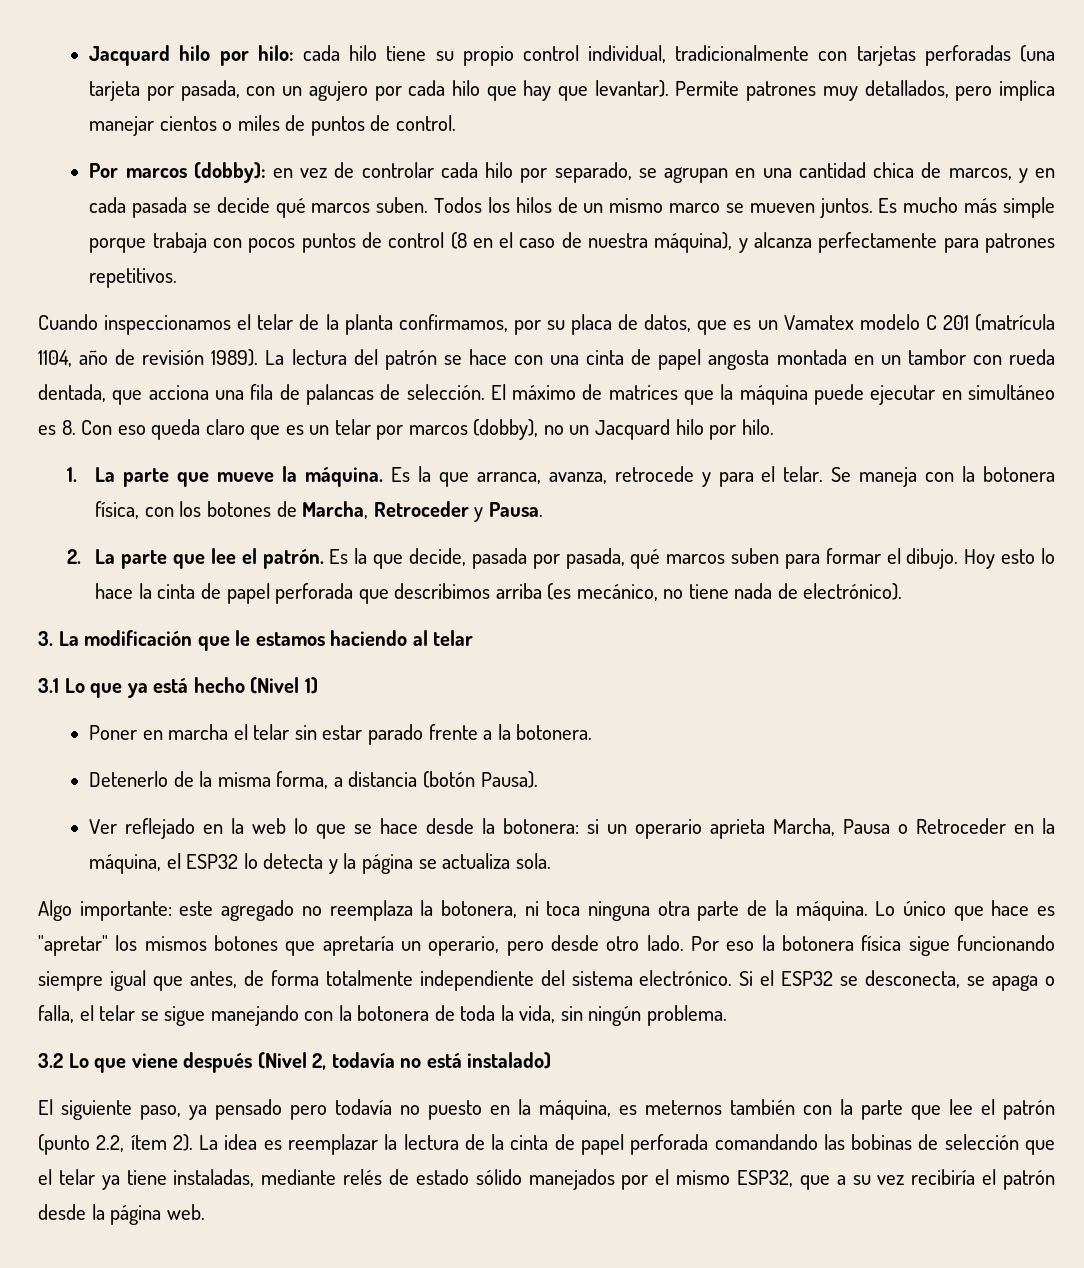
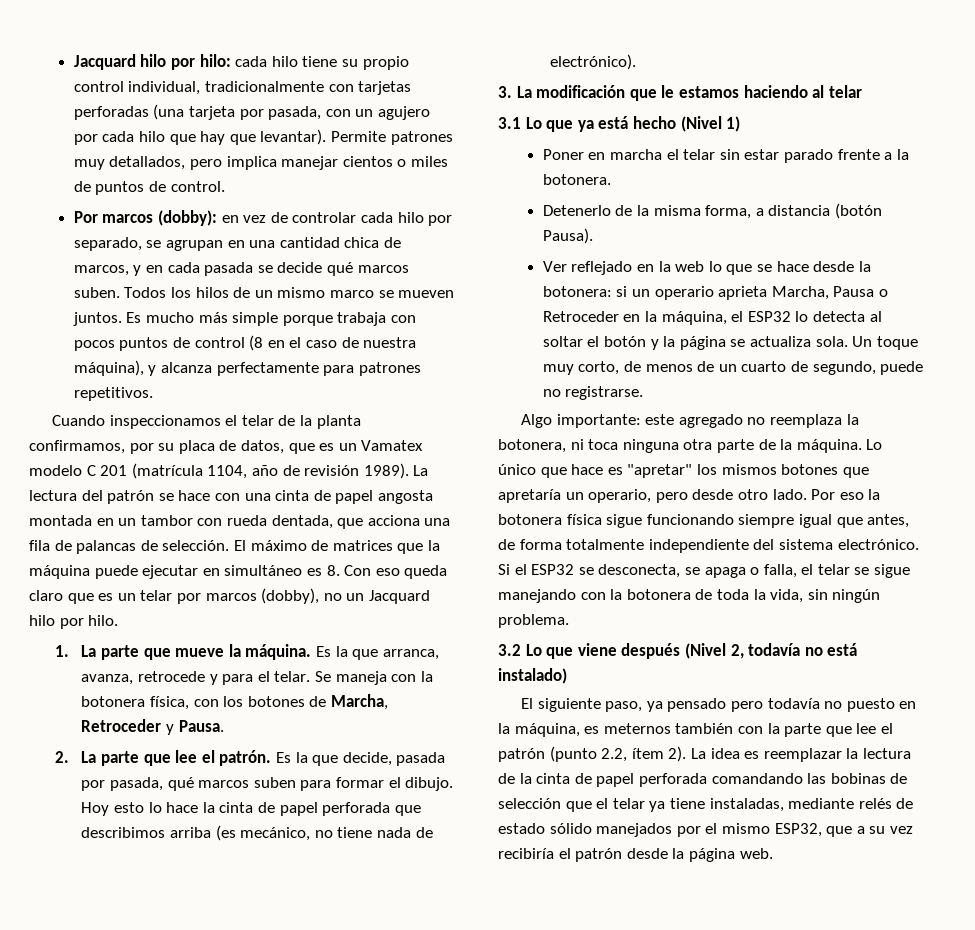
(324, 861) none -> [869,311,882,322] [542,336,647,347] al soltar el botón
(551, 861) none -> [852,336,918,350] [542,361,924,375] [542,386,644,400] Un toque muy corto, de menos de un cuarto de segundo, puede no registrarse.

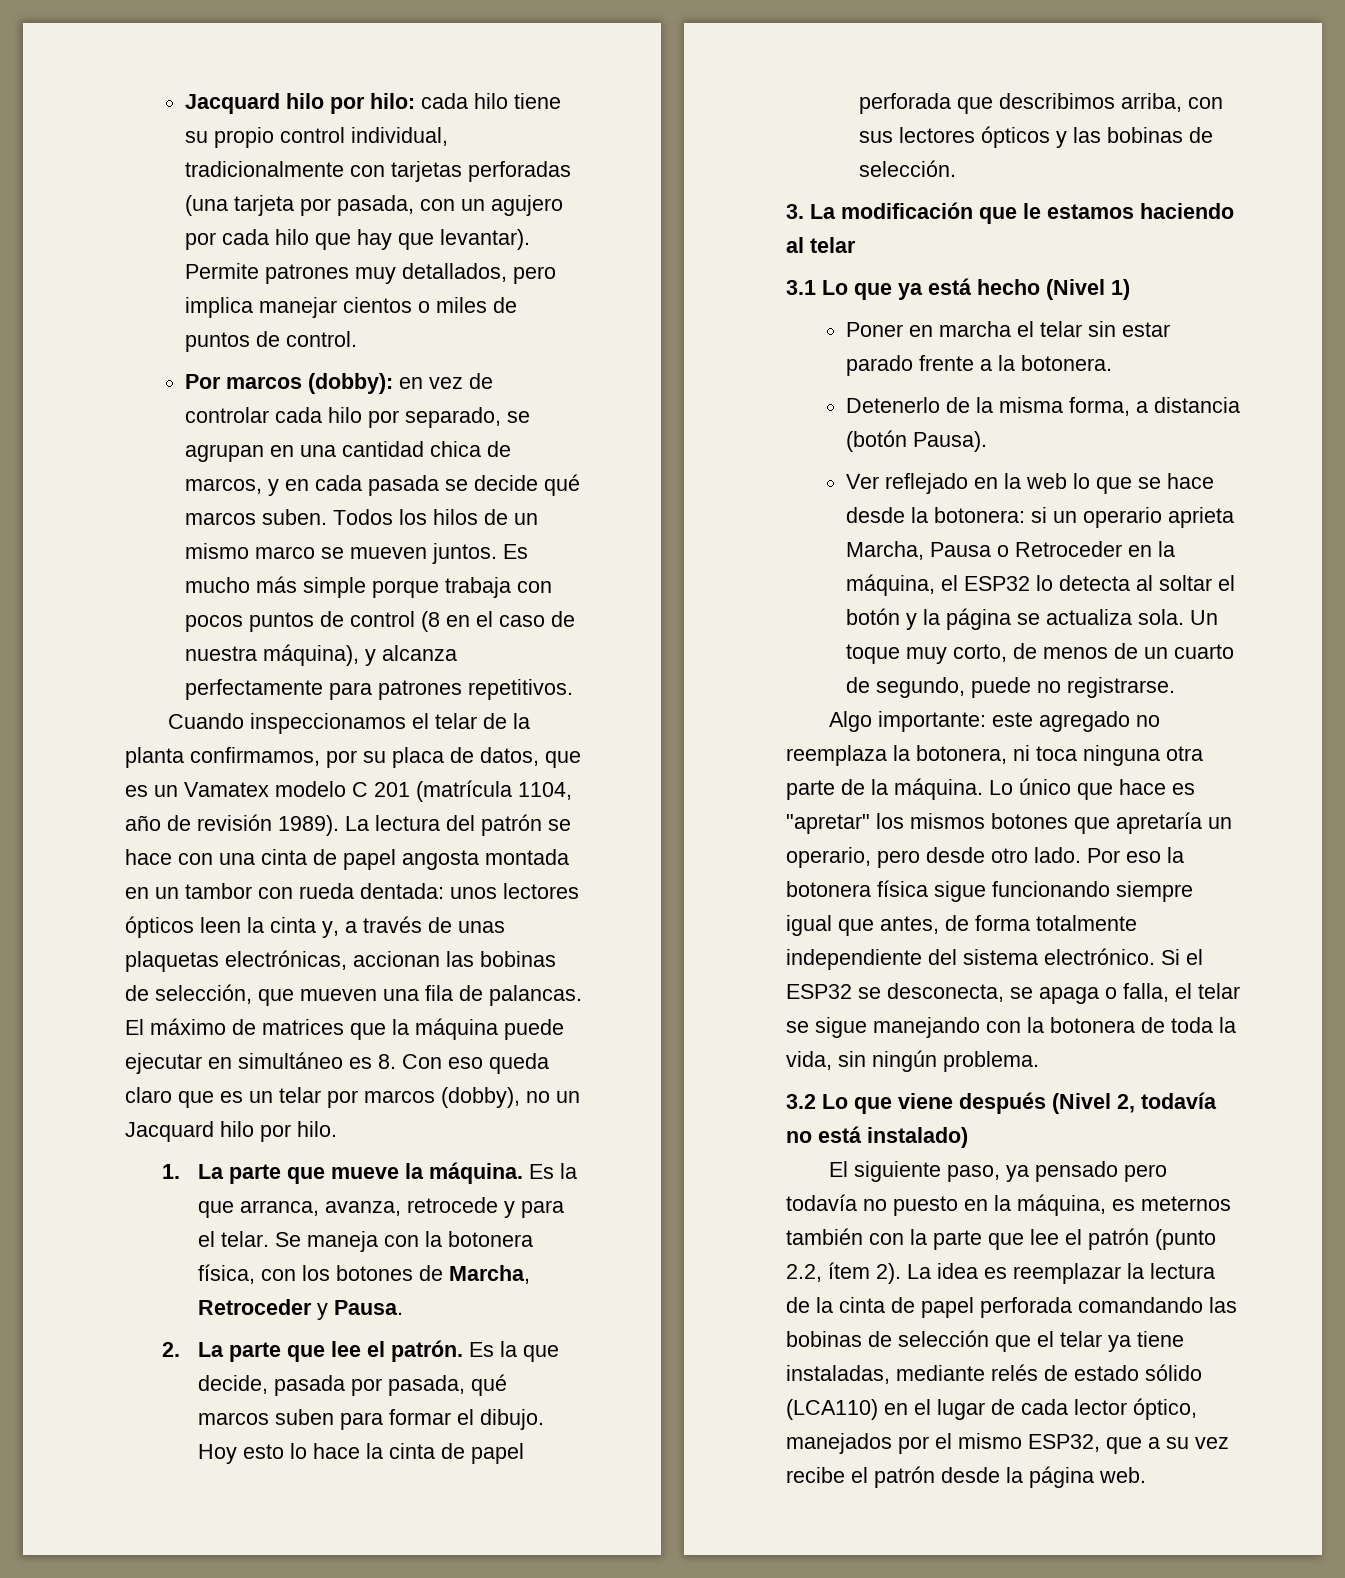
[271,515,451,529] [29,540,230,554] dentada, que acciona una fila de palancas de selección. -> [360,883,579,899] [125,916,505,938] [125,950,556,972] [125,984,582,1006] dentada: unos lectores ópticos leen la cinta y, a través de unas plaquetas electrónicas, accionan las bobinas de selección, que mueven una fila de palancas.
[169,825,433,841] [550,54,637,70] arriba (es mecánico, no tiene nada de electrónico). -> [1121,93,1224,112] [859,126,1214,148] [859,160,957,177] arriba, con sus lectores ópticos y las bobinas de selección.
(592, 828) none -> [786,1398,1197,1420] (LCA110) en el lugar de cada lector óptico,
[498,848,554,859] recibiría -> [786,1467,845,1483] recibe

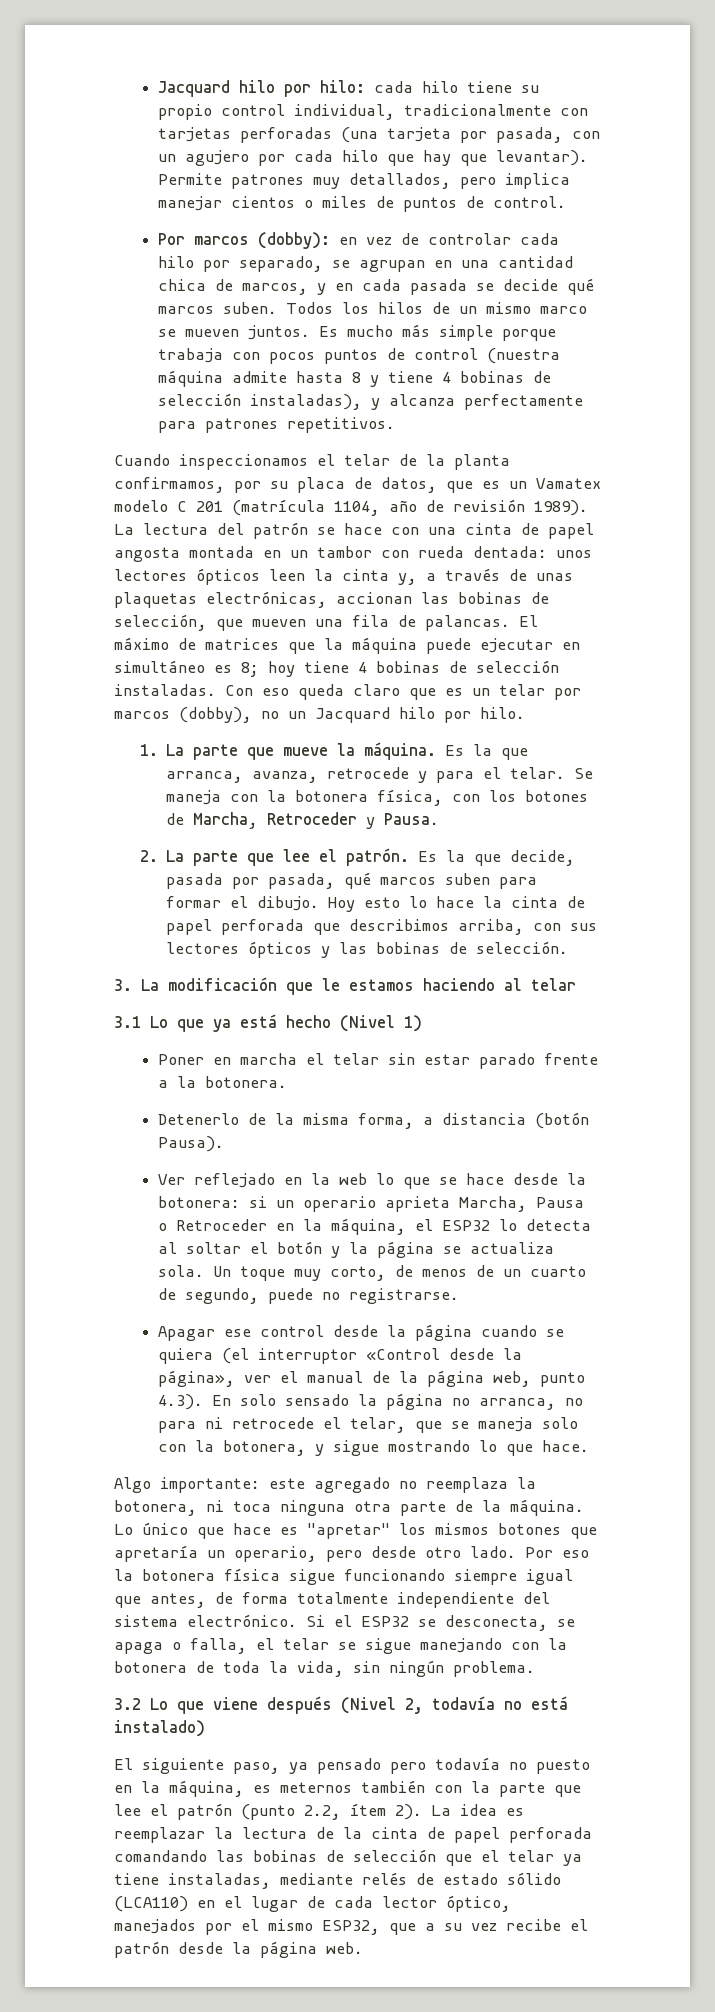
[421,611,576,632] [185,644,360,666] (8 en el caso de nuestra máquina), -> [487,348,561,364] [158,370,552,387] [158,393,363,410] (nuestra máquina admite hasta 8 y tiene 4 bobinas de selección instaladas),
[378,1054,396,1069] 8. -> [241,660,559,677] [114,684,216,696] 8; hoy tiene 4 bobinas de selección instaladas.
(1176, 687) none -> [158,1324,565,1341] [158,1348,523,1364] [158,1370,586,1387] [158,1393,584,1410] [158,1417,579,1433] [158,1440,590,1456] // Apagar ese control desde la página cuando se quiera (el interruptor «Control desde la página», ver el manual de la página web, punto 4.3). En solo sensado la página no arranca, no para ni retrocede el telar, que se maneja solo con la botonera, y sigue mostrando lo que hace.

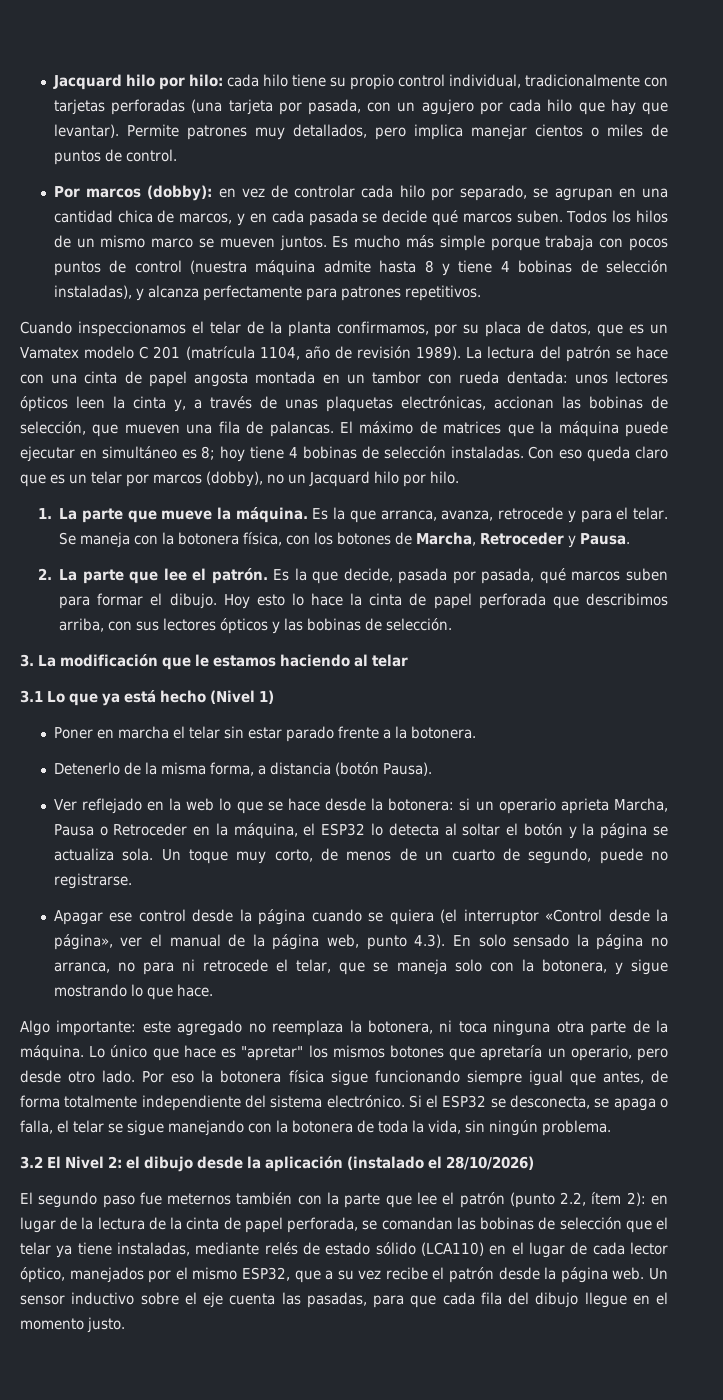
[150,1696,568,1714] [114,1720,205,1737] [114,1757,590,1774] [114,1780,271,1797] Lo que viene después (Nivel 2, todavía no está instalado) // El siguiente paso, ya pensado pero todavía no puesto en la máquina, es -> [47,1156,534,1172] [20,1192,162,1208] El Nivel 2: el dibujo desde la aplicación (instalado el 28/10/2026) // El segundo paso fue
[395,1804,524,1820] [114,1827,205,1843] 2). La idea es reemplazar -> [626,1192,668,1206] [20,1217,78,1233] 2): en lugar de
[509,1827,592,1843] [114,1850,207,1862] perforada comandando -> [287,1217,453,1233] perforada, se comandan
(363, 1948) none -> [649,1268,668,1280] [20,1292,668,1308] [20,1317,125,1333] Un sensor inductivo sobre el eje cuenta las pasadas, para que cada fila del dibujo llegue en el momento justo.

